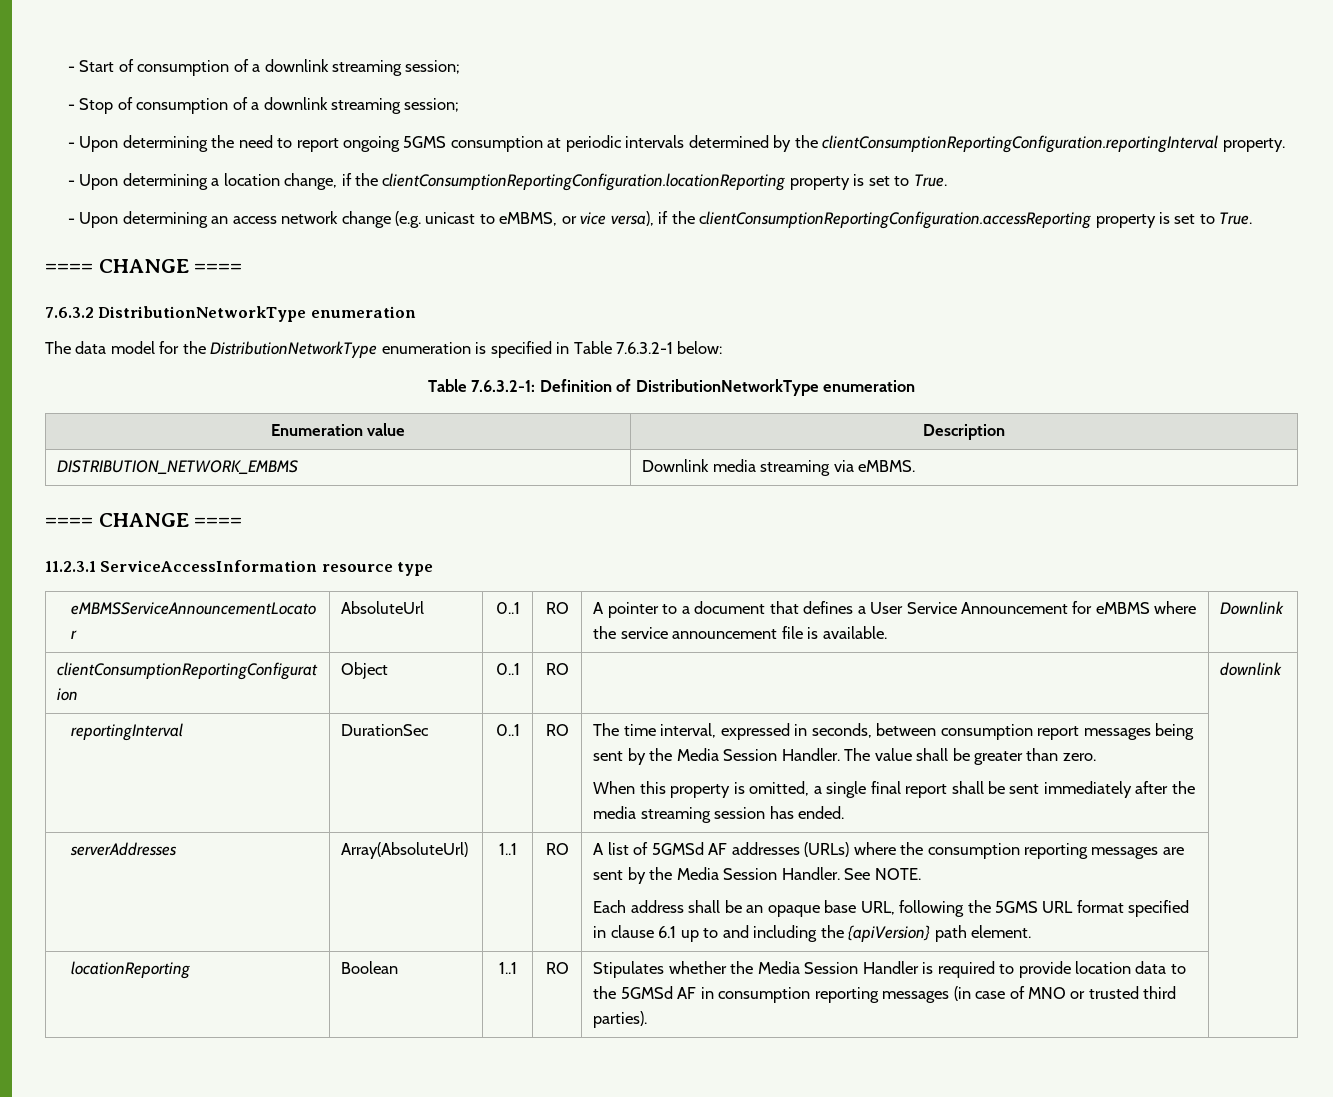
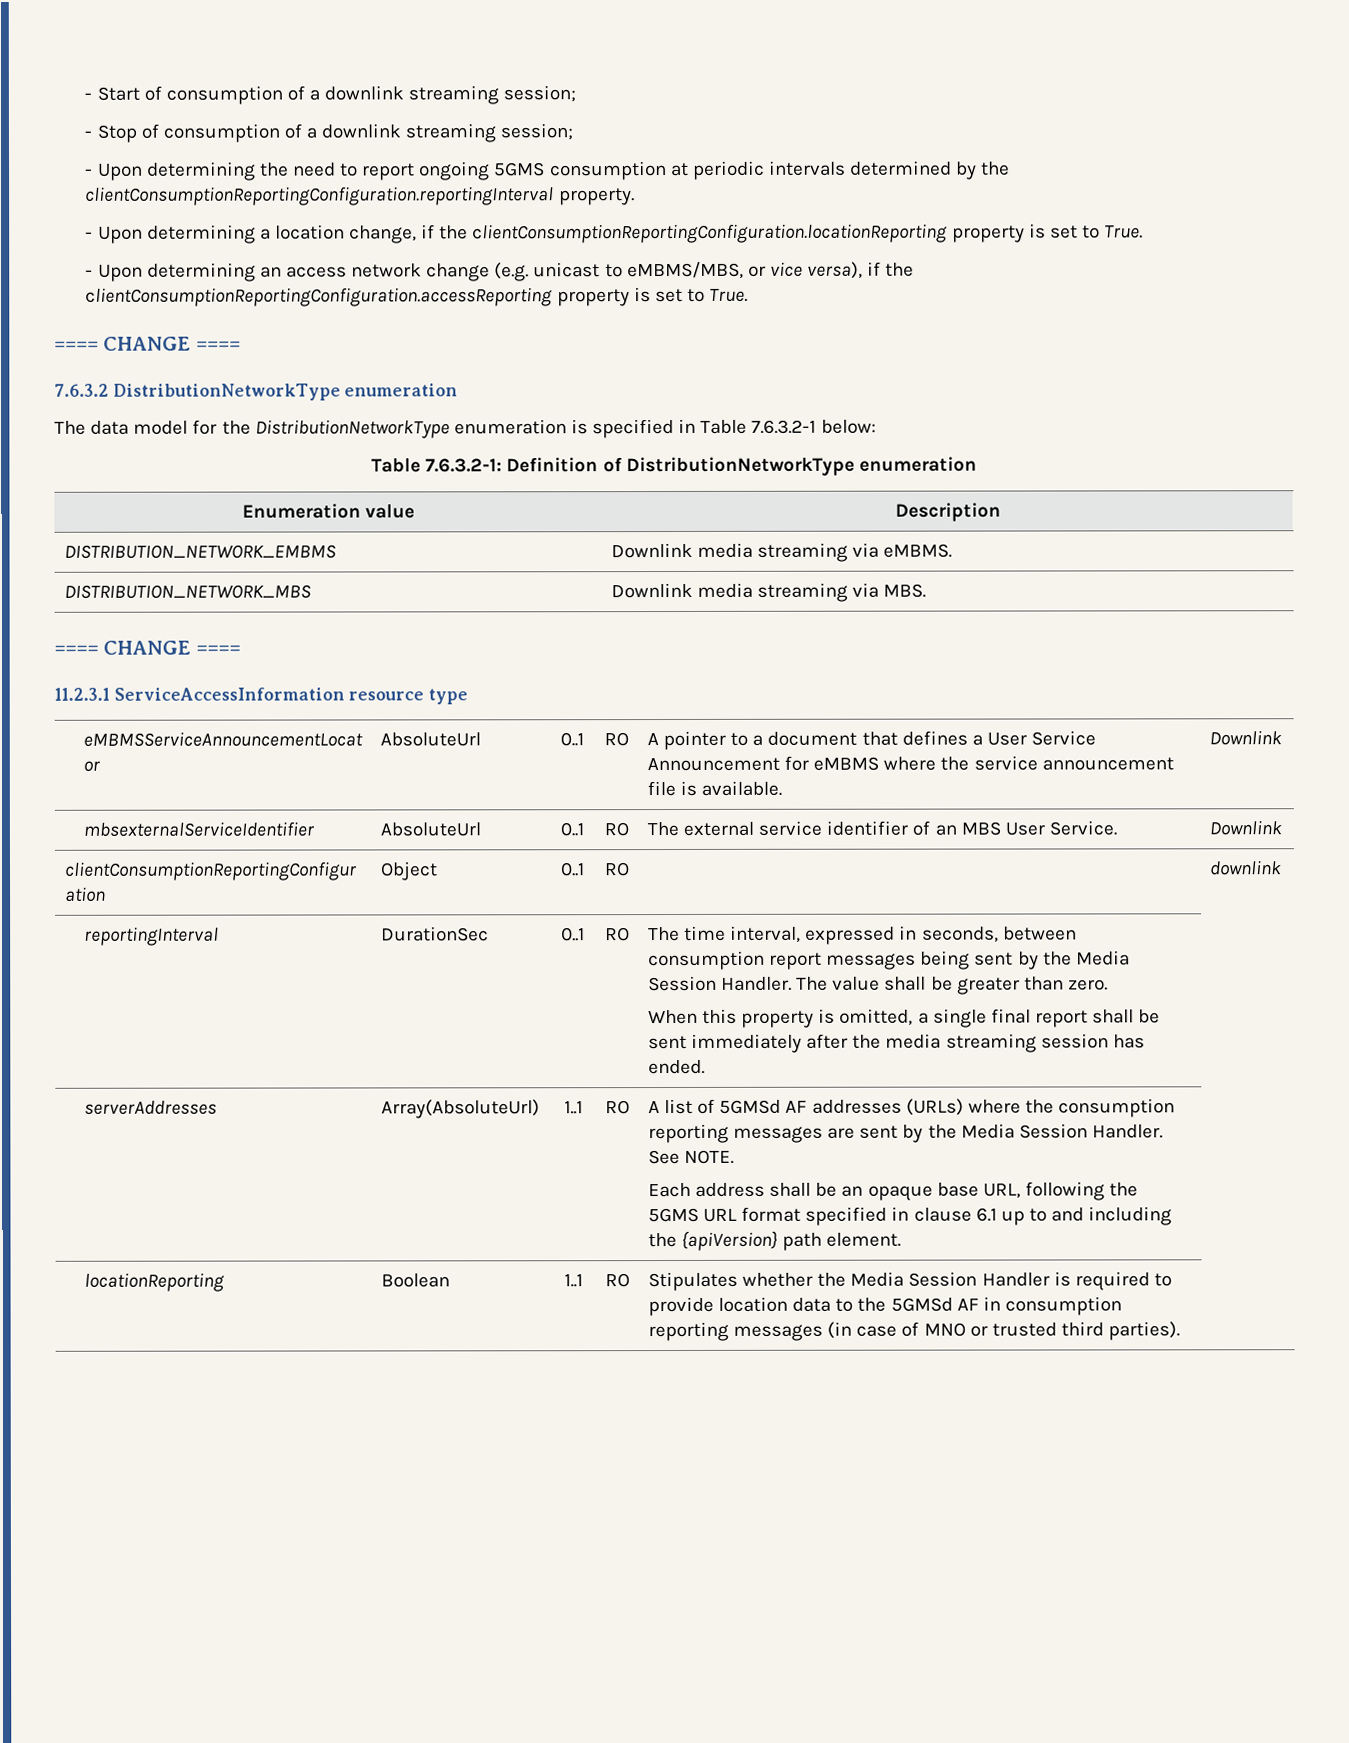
[499,212,558,226] eMBMS, -> [626,261,744,280] eMBMS/MBS,
(916, 466) none -> [63,584,311,599] [610,582,927,602] // DISTRIBUTION_NETWORK_MBS | Downlink media streaming via MBS.
(1285, 608) none -> [82,821,315,837] [379,822,481,837] [560,822,584,837] [603,822,629,837] [646,820,1117,837] [1208,820,1282,836] // mbsexternalServiceIdentifier | AbsoluteUrl | 0..1 | RO | The external service identifier of an MBS User Service. | Downlink

